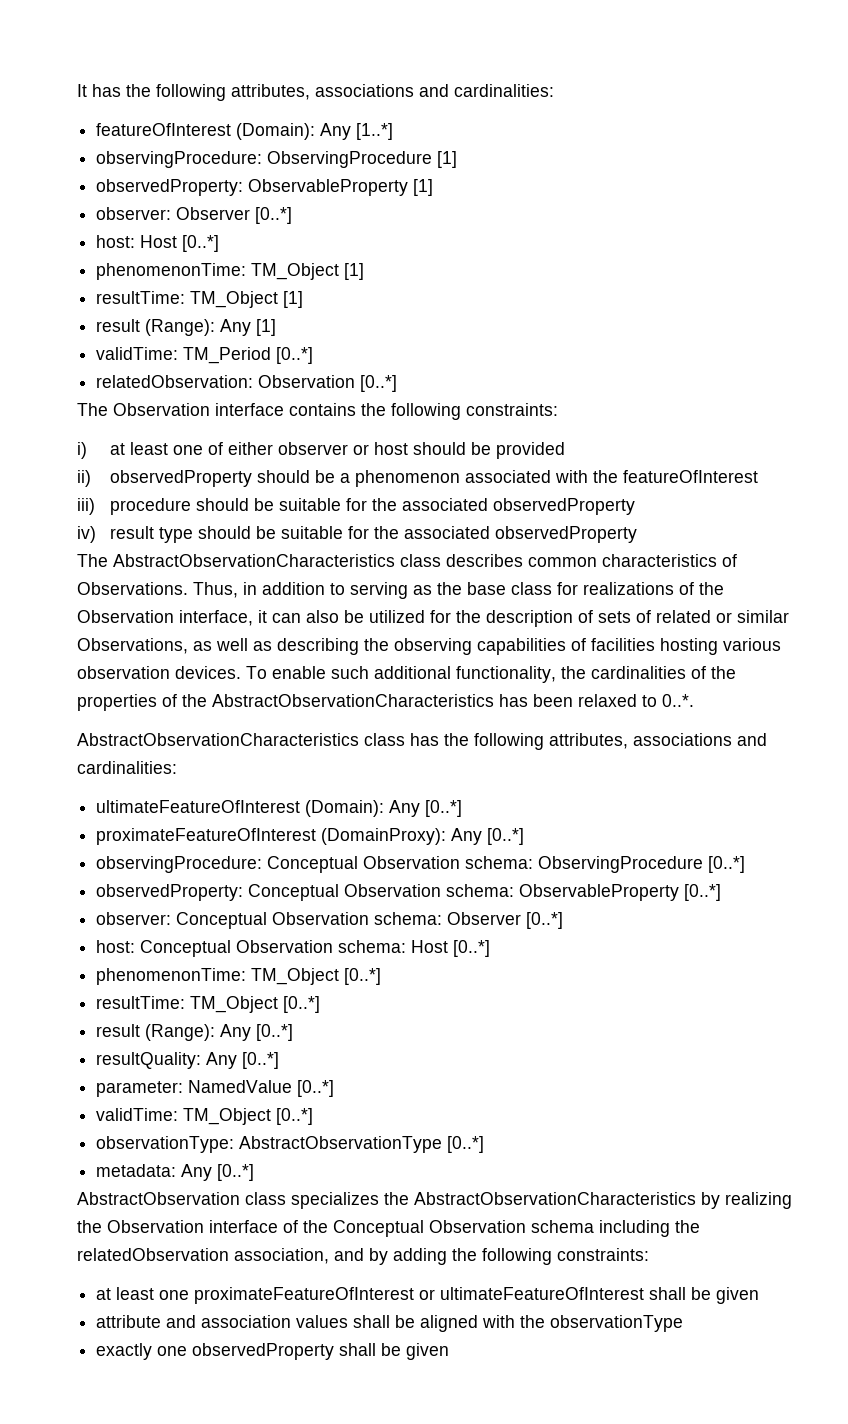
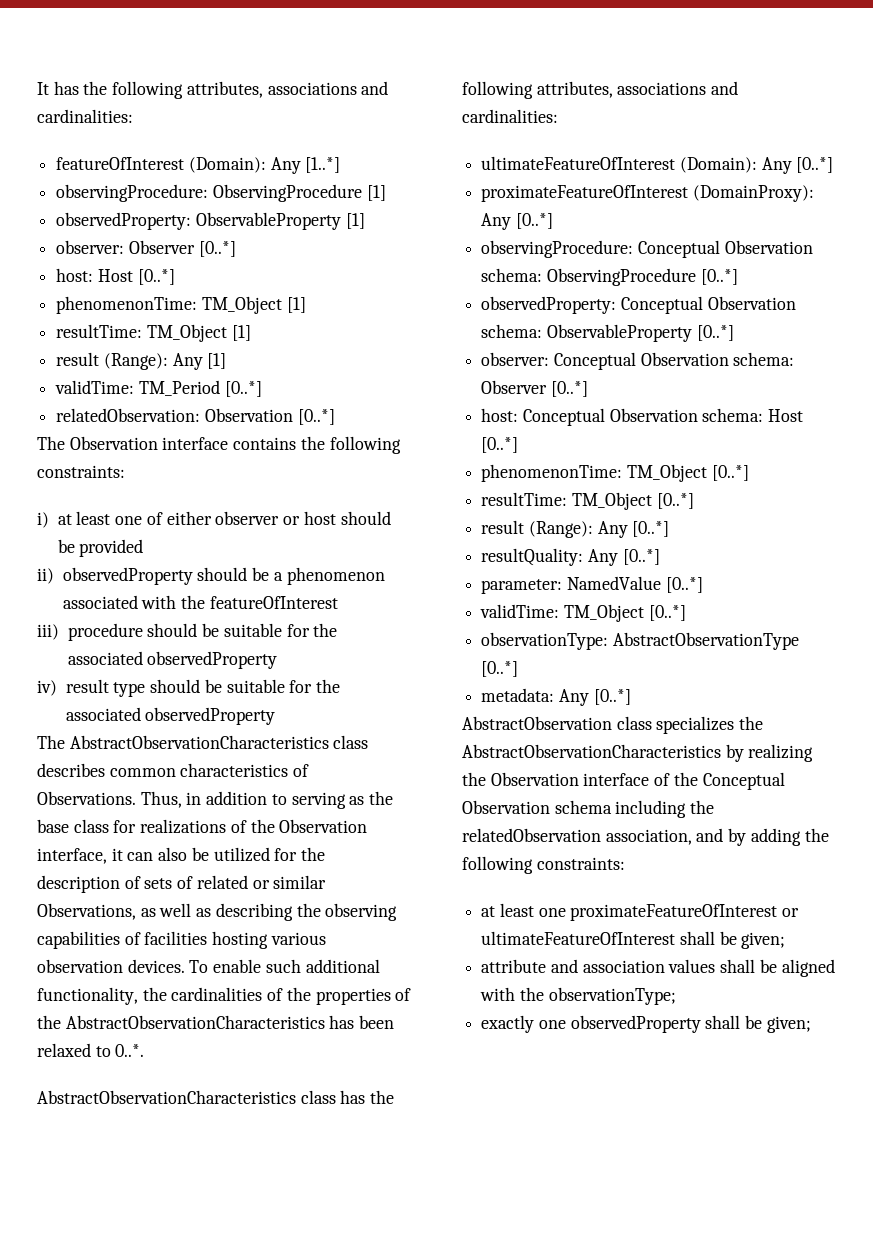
[716,1287,760,1304] given -> [741,932,786,949] given;
[550,1315,684,1332] observationType -> [548,987,676,1005] observationType;
[406,1343,450,1360] given -> [766,1016,811,1033] given;

